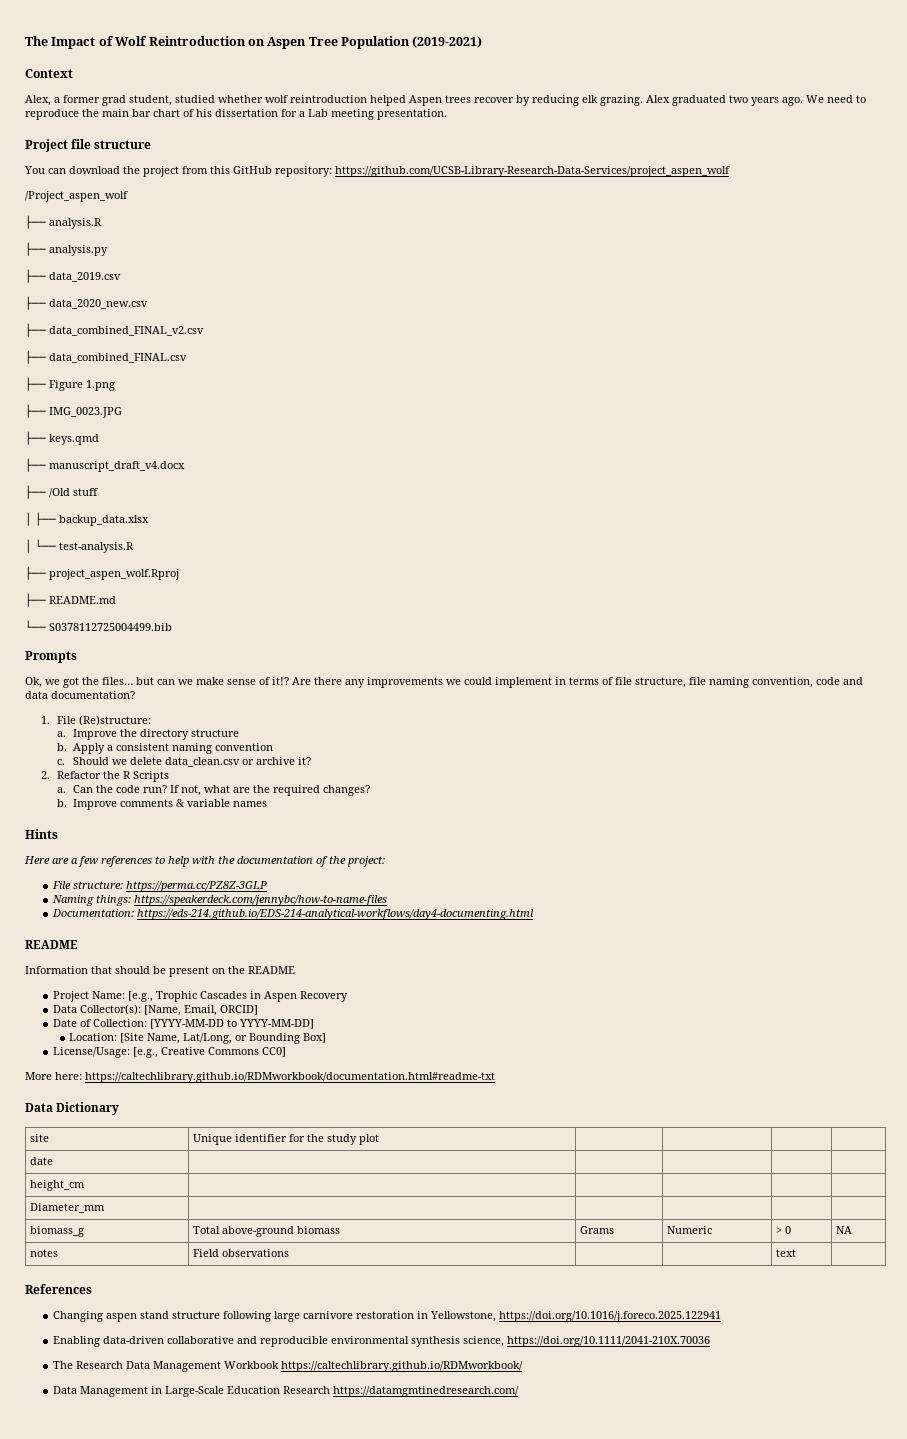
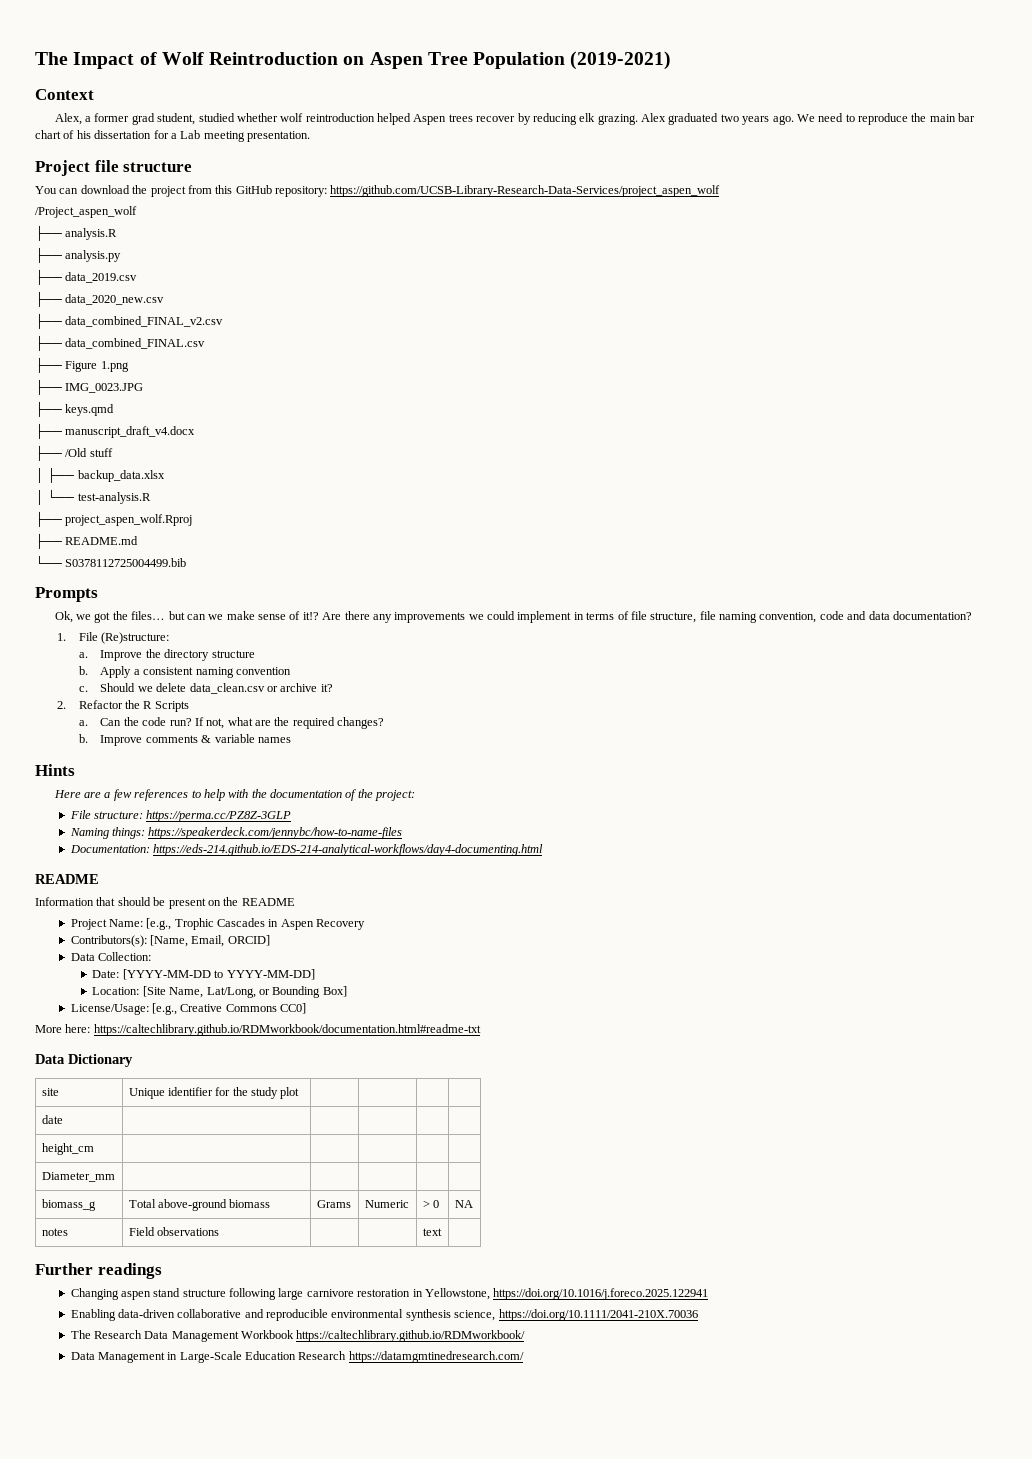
[53,1004,142,1015] Data Collector(s): -> [70,935,147,947] Contributors(s):
[53,1019,92,1027] Date of -> [70,953,95,961] Data
(148, 1023) none -> [92,970,120,978] // Date:
[25,1284,92,1294] References -> [35,1263,162,1279] Further readings

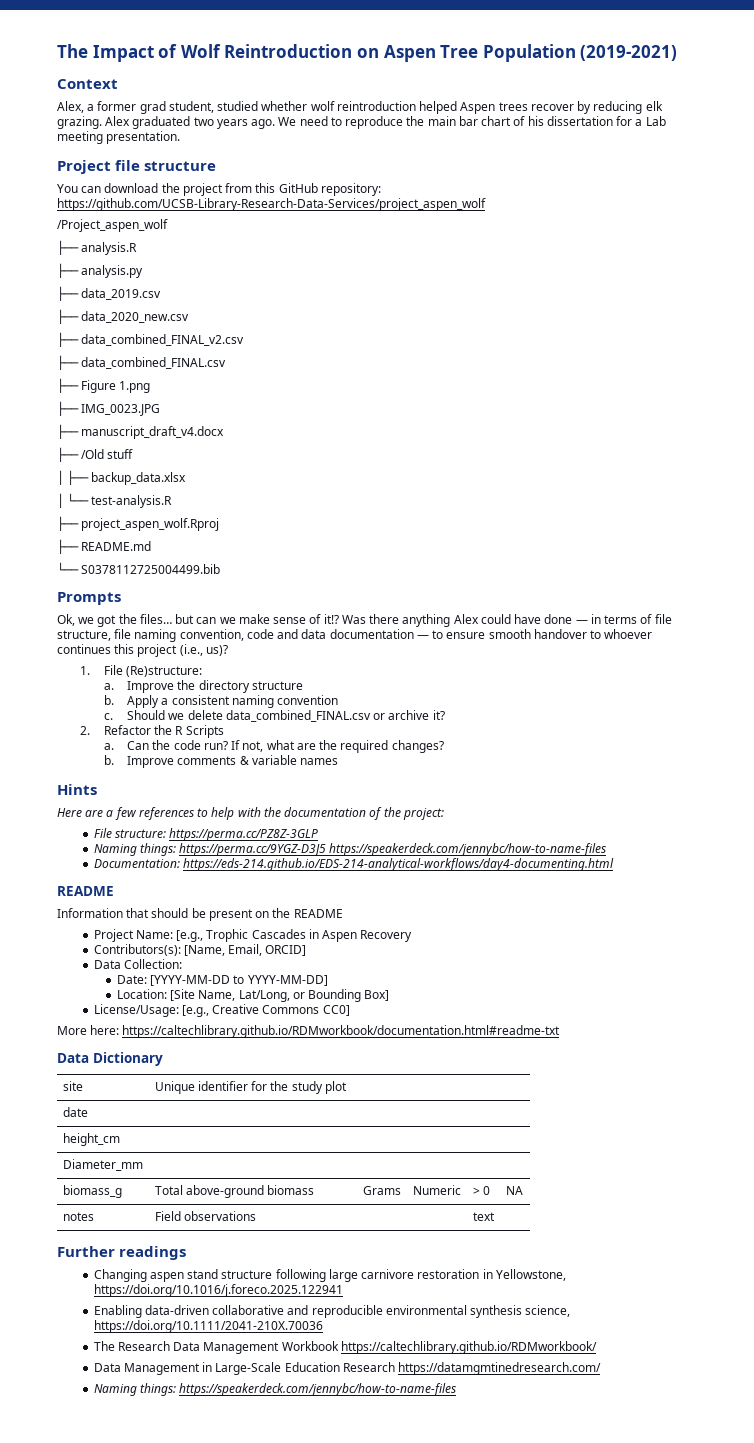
[35,401,115,417] // ├── keys.qmd -> (161, 410) none
[322,611,572,623] Are there any improvements we could implement -> [341,614,588,627] Was there anything Alex could have done —
[892,611,972,620] documentation? -> [329,629,653,639] [57,644,228,657] documentation — to ensure smooth handover to whoever continues this project (i.e., us)?
[189,683,265,694] data_clean.csv -> [225,710,371,722] data_combined_FINAL.csv
(145, 833) none -> [179,843,327,856] https://perma.cc/9YGZ-D3J5
(524, 1357) none -> [93,1383,457,1396] // Naming things: https://speakerdeck.com/jennybc/how-to-name-files

